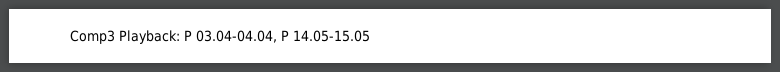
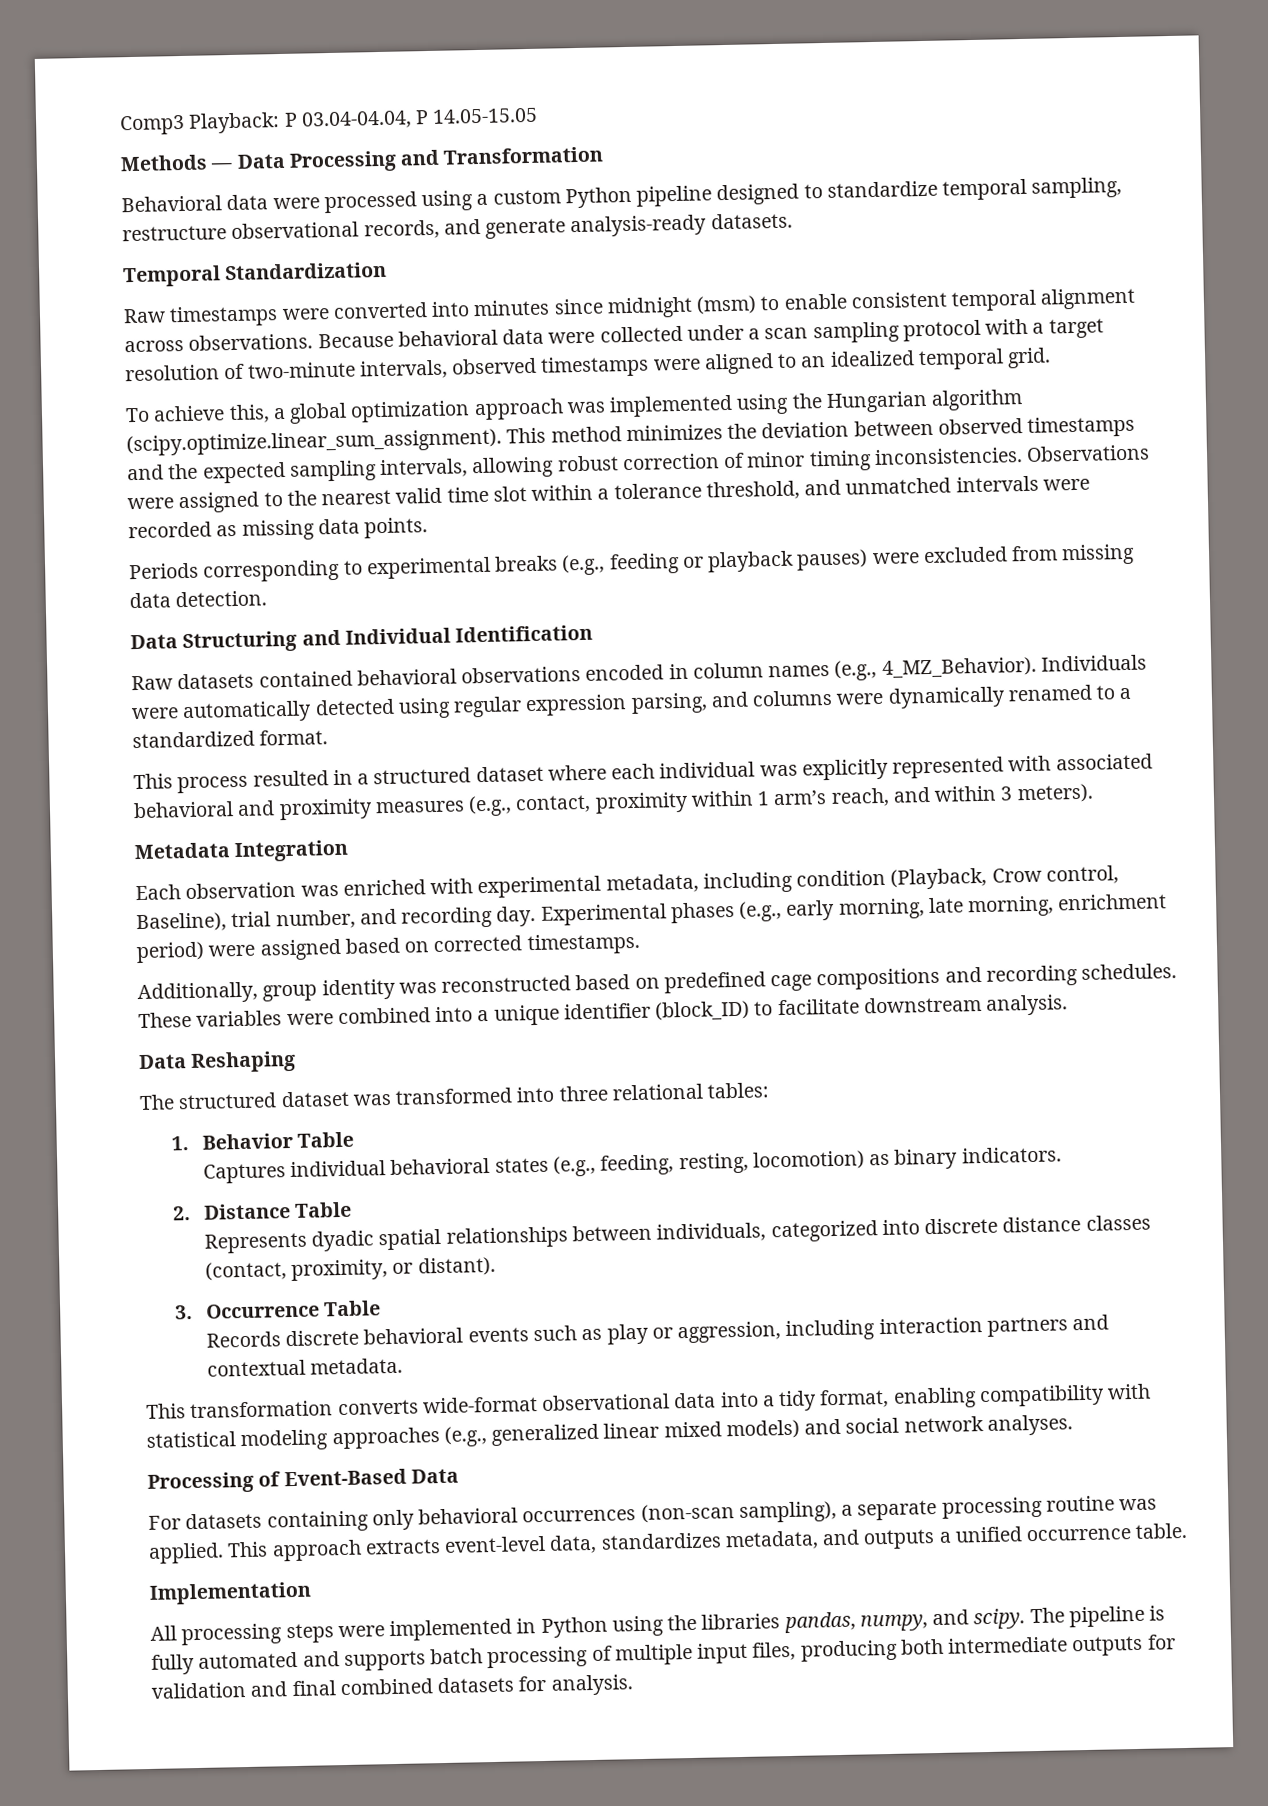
(370, 36) none -> [120,146,604,173] [121,176,1123,214] [122,212,793,242] [123,261,388,288] [123,287,1137,328] [124,318,1104,353] [125,347,1052,382] [125,389,1024,424] [126,415,1136,457] [127,444,1151,484] [127,475,1090,514] [128,517,429,541] [129,543,1136,583] [129,590,268,609] [130,624,594,654] [131,654,1147,691] [131,684,1132,724] [132,729,329,749] [133,753,1153,794] [133,783,1094,821] [134,839,350,863] [135,865,1119,901] [136,893,1168,933] [136,932,641,964] [137,963,1178,1005] [138,994,1069,1029] [138,1050,297,1073] [139,1082,770,1111] [170,1131,355,1151] [202,1146,1062,1184] [172,1201,353,1221] [203,1214,1151,1254] [204,1256,496,1282] [174,1300,382,1320] [205,1314,1110,1348] [206,1357,404,1377] [146,1383,1152,1419] [146,1414,1073,1452] [147,1468,459,1494] [148,1495,1158,1533] [148,1522,1188,1564] [149,1581,312,1605] [150,1605,1166,1646] [151,1634,1176,1675] [151,1674,634,1699] // Methods — Data Processing and Transformation // Behavioral data were processed using a custom Python pipeline designed to standardize temporal sampling, restructure observational records, and generate analysis-ready datasets. // Temporal Standardization // Raw timestamps were converted into minutes since midnight (msm) to enable consistent temporal alignment across observations. Because behavioral data were collected under a scan sampling protocol with a target resolution of two-minute intervals, observed timestamps were aligned to an idealized temporal grid. // To achieve this, a global optimization approach was implemented using the Hungarian algorithm (scipy.optimize.linear_sum_assignment). This method minimizes the deviation between observed timestamps and the expected sampling intervals, allowing robust correction of minor timing inconsistencies. Observations were assigned to the nearest valid time slot within a tolerance threshold, and unmatched intervals were recorded as missing data points. // Periods corresponding to experimental breaks (e.g., feeding or playback pauses) were excluded from missing data detection. // Data Structuring and Individual Identification // Raw datasets contained behavioral observations encoded in column names (e.g., 4_MZ_Behavior). Individuals were automatically detected using regular expression parsing, and columns were dynamically renamed to a standardized format. // This process resulted in a structured dataset where each individual was explicitly represented with associated behavioral and proximity measures (e.g., contact, proximity within 1 arm’s reach, and within 3 meters). // Metadata Integration // Each observation was enriched with experimental metadata, including condition (Playback, Crow control, Baseline), trial number, and recording day. Experimental phases (e.g., early morning, late morning, enrichment period) were assigned based on corrected timestamps. // Additionally, group identity was reconstructed based on predefined cage compositions and recording schedules. These variables were combined into a unique identifier (block_ID) to facilitate downstream analysis. // Data Reshaping // The structured dataset was transformed into three relational tables: // 1. Behavior Table // Captures individual behavioral states (e.g., feeding, resting, locomotion) as binary indicators. // 2. Distance Table // Represents dyadic spatial relationships between individuals, categorized into discrete distance classes (contact, proximity, or distant). // 3. Occurrence Table // Records discrete behavioral events such as play or aggression, including interaction partners and contextual metadata. // This transformation converts wide-format observational data into a tidy format, enabling compatibility with statistical modeling approaches (e.g., generalized linear mixed models) and social network analyses. // Processing of Event-Based Data // For datasets containing only behavioral occurrences (non-scan sampling), a separate processing routine was applied. This approach extracts event-level data, standardizes metadata, and outputs a unified occurrence table. // Implementation // All processing steps were implemented in Python using the libraries pandas, numpy, and scipy. The pipeline is fully automated and supports batch processing of multiple input files, producing both intermediate outputs for validation and final combined datasets for analysis.

